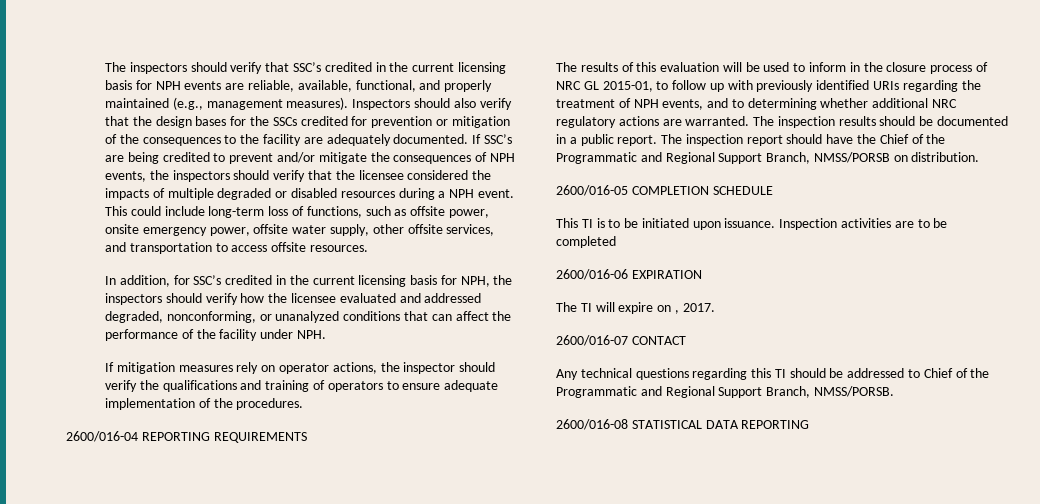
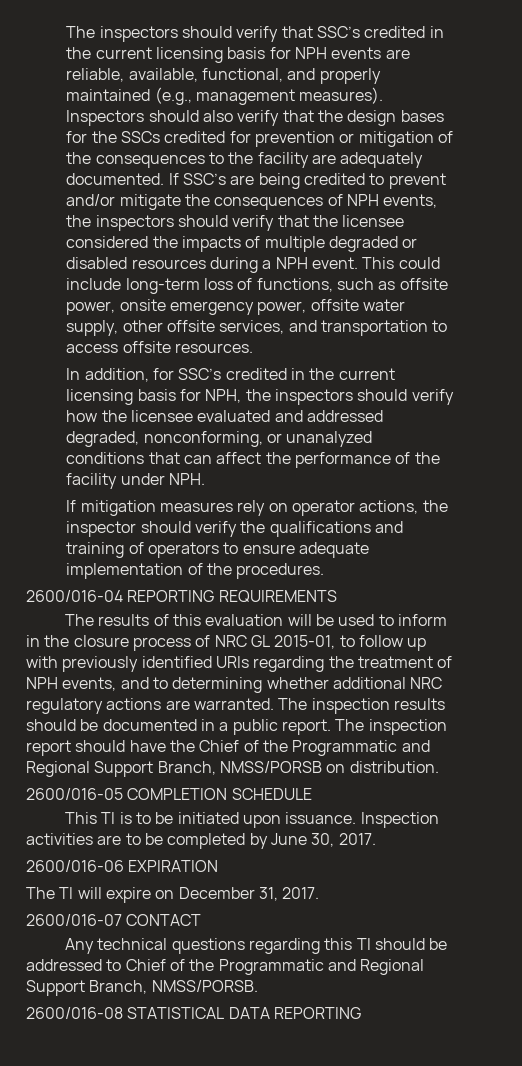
(616, 242) none -> [249,833,376,849] by June 30, 2017.
[674,310,679,314] , -> [178,887,278,901] December 31,

